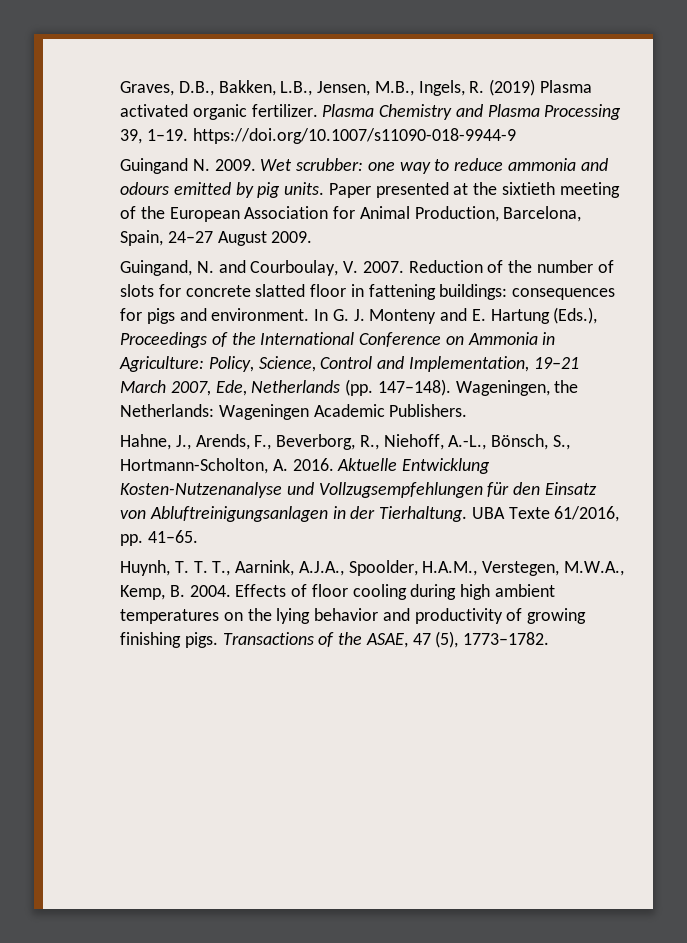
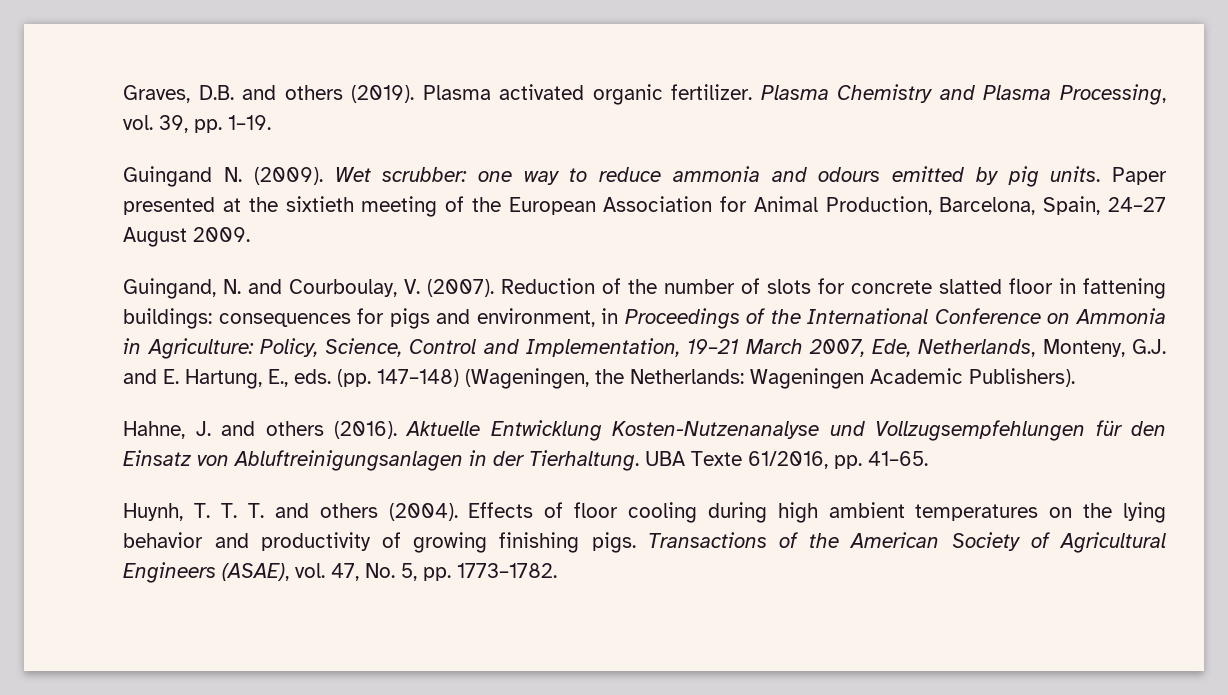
[178,79,536,96] D.B., Bakken, L.B., Jensen, M.B., Ingels, R. (2019) -> [198,85,415,103] D.B. and others (2019).
[544,104,622,120] [120,129,143,144] Processing 39, -> [1060,84,1166,105] [123,115,223,133] Processing, vol. 39, pp.
[192,128,516,144] https://doi.org/10.1007/s11090-018-9944-9 -> (272, 122) none
[214,159,256,171] 2009. -> [253,167,323,185] (2009).
[362,261,404,273] 2007. -> [427,279,495,297] (2007).
[211,307,598,324] environment. In G. J. Monteny and E. Hartung (Eds.), -> [476,308,619,327] environment, in
[251,379,550,396] Netherlands (pp. 147–148). Wageningen, -> [918,339,1166,357] [123,368,590,389] Netherlands, Monteny, G.J. and E. Hartung, E., eds. (pp. 147–148) (Wageningen,
[389,404,468,417] Publishers. -> [969,368,1076,387] Publishers).
[175,434,570,450] [120,458,334,474] J., Arends, F., Beverborg, R., Niehoff, A.-L., Bönsch, S., Hortmann-Scholton, A. 2016. -> [195,421,398,439] J. and others (2016).
[212,560,624,576] [120,585,231,600] T., Aarnink, A.J.A., Spoolder, H.A.M., Verstegen, M.W.A., Kemp, B. 2004. -> [247,503,458,521] T. and others (2004).
[365,631,459,648] ASAE, 47 (5), -> [849,532,1166,553] [123,562,452,583] American Society of Agricultural Engineers (ASAE), vol. 47, No. 5, pp.

